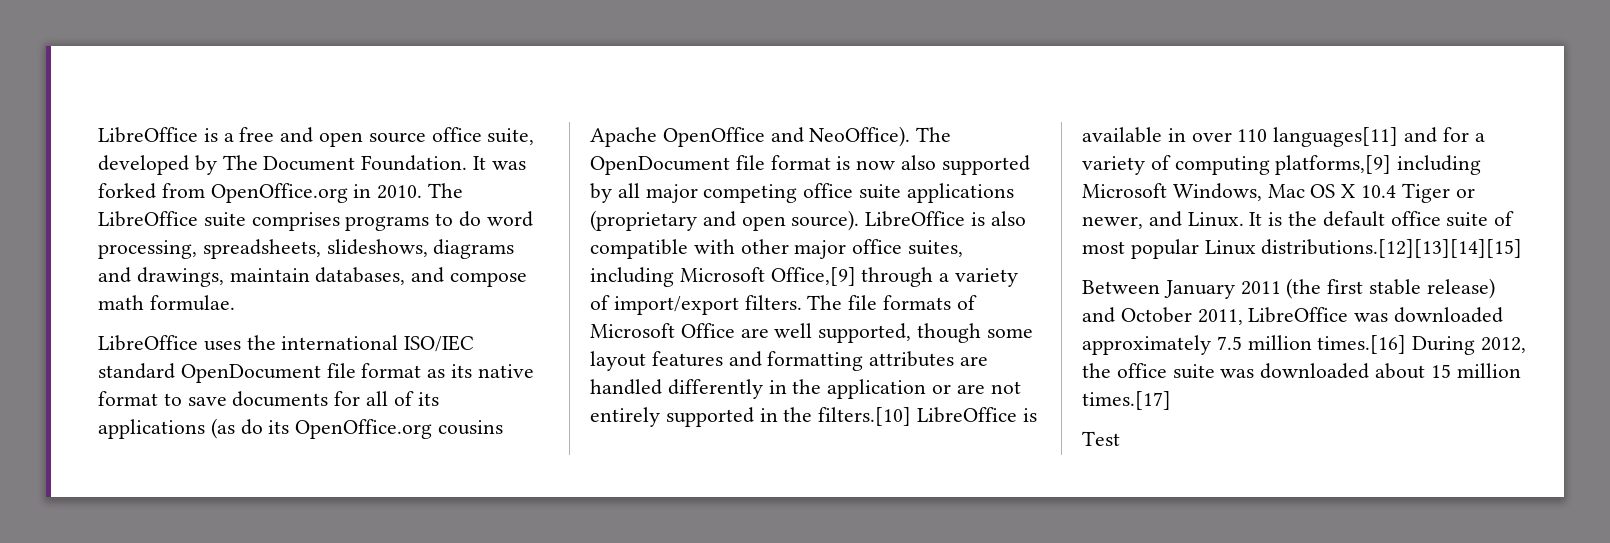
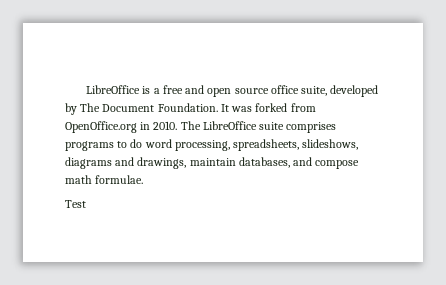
[98,335,475,352] [98,363,534,383] [98,391,439,407] [98,418,504,439] [590,126,952,147] [590,155,1030,175] [590,183,1014,203] [590,210,1026,231] [590,239,964,259] [590,267,1019,287] [590,295,977,315] [590,323,1033,343] [590,351,989,371] [590,379,1021,399] [590,407,1037,427] [1082,127,1485,147] [1082,155,1482,175] [1082,183,1475,203] [1082,211,1515,229] [1082,239,1523,259] [1082,278,1495,299] [1082,307,1504,325] [1082,335,1527,355] [1082,363,1521,379] [1082,391,1171,410] // LibreOffice uses the international ISO/IEC standard OpenDocument file format as its native format to save documents for all of its applications (as do its OpenOffice.org cousins Apache OpenOffice and NeoOffice). The OpenDocument file format is now also supported by all major competing office suite applications (proprietary and open source). LibreOffice is also compatible with other major office suites, including Microsoft Office,[9] through a variety of import/export filters. The file formats of Microsoft Office are well supported, though some layout features and formatting attributes are handled differently in the application or are not entirely supported in the filters.[10] LibreOffice is available in over 110 languages[11] and for a variety of computing platforms,[9] including Microsoft Windows, Mac OS X 10.4 Tiger or newer, and Linux. It is the default office suite of most popular Linux distributions.[12][13][14][15] // Between January 2011 (the first stable release) and October 2011, LibreOffice was downloaded approximately 7.5 million times.[16] During 2012, the office suite was downloaded about 15 million times.[17] -> (144, 179) none

